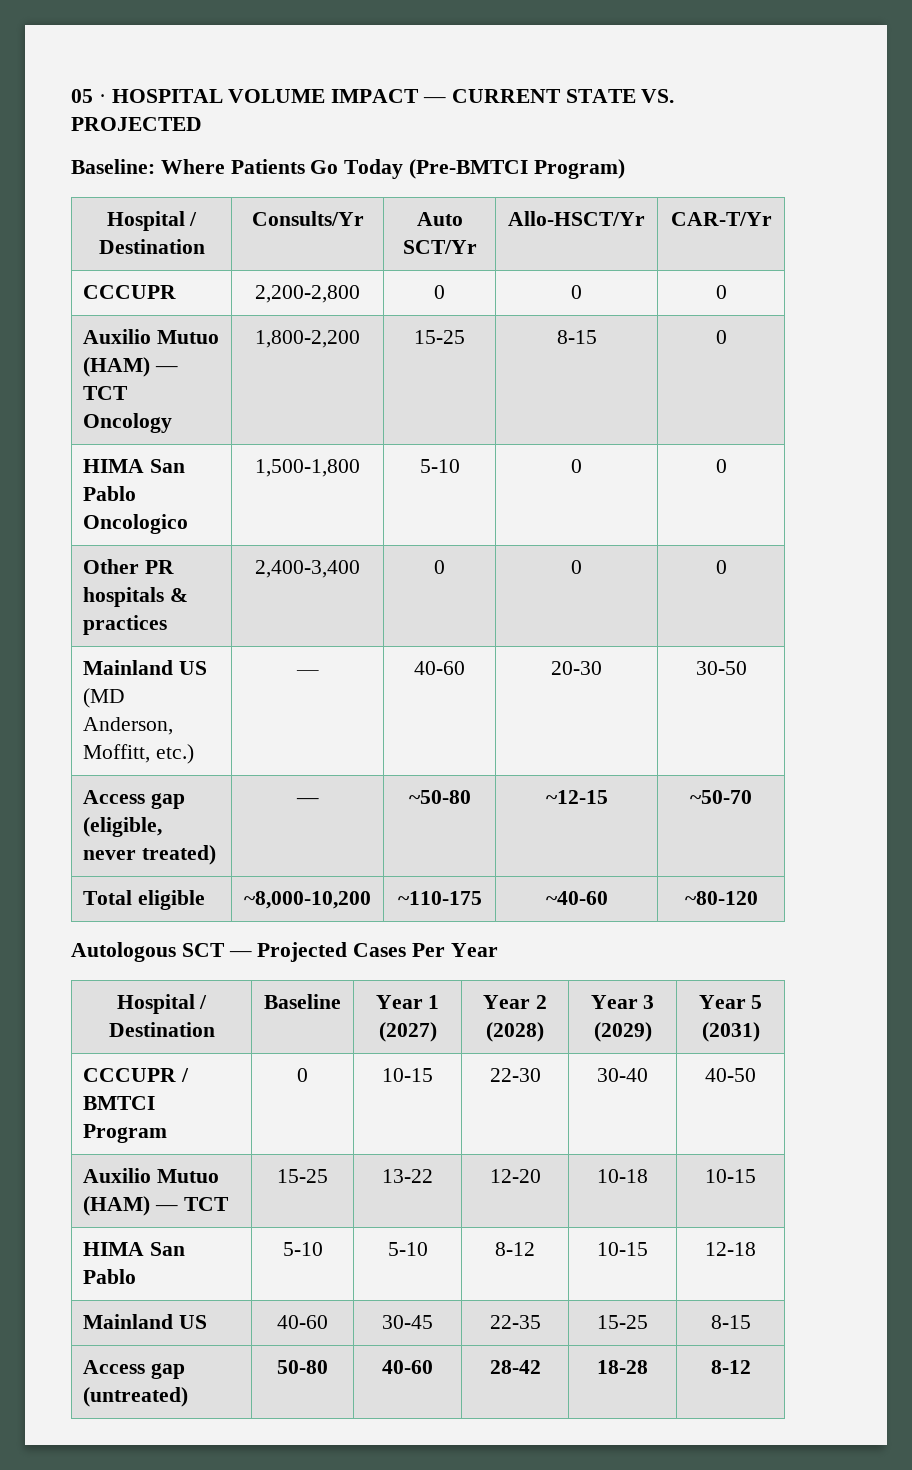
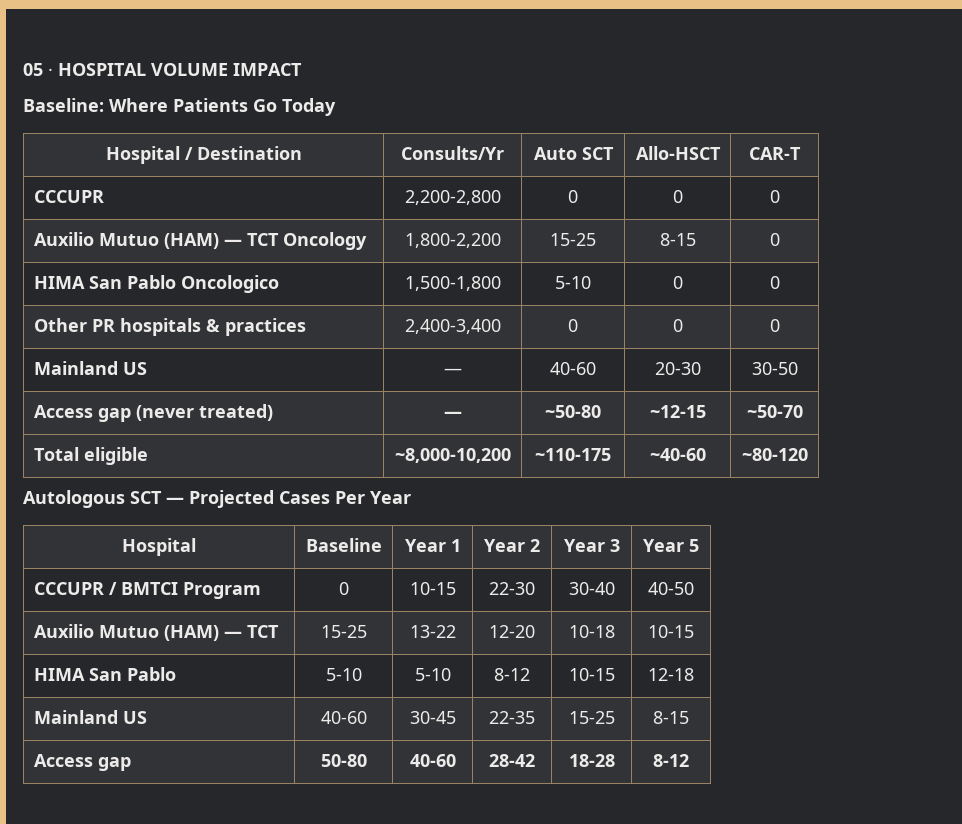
[423,89,675,103] [71,117,202,131] — CURRENT STATE VS. PROJECTED -> (302, 69) none
[409,159,625,179] (Pre-BMTCI Program) -> (336, 107) none
[402,240,477,254] [508,211,645,226] [670,212,772,226] SCT/Yr | Allo-HSCT/Yr | CAR-T/Yr -> [581,147,614,160] [635,146,721,160] [749,147,801,160] SCT | Allo-HSCT | CAR-T
[83,688,126,708] [83,717,174,735] [83,744,194,764] (MD Anderson, Moffitt, etc.) -> (147, 368) none
[83,817,163,837] [83,850,137,860] (eligible, never -> [135,405,194,421] (never
[199,995,208,1009] [108,1022,215,1037] / Destination -> (196, 547) none
[378,1022,437,1042] (2027) -> (461, 545) none
[486,1022,544,1042] (2028) -> (540, 545) none
[593,1022,652,1042] (2029) -> (620, 545) none
[701,1022,760,1042] (2031) -> (699, 545) none
[83,1387,189,1407] (untreated) -> (131, 764) none

